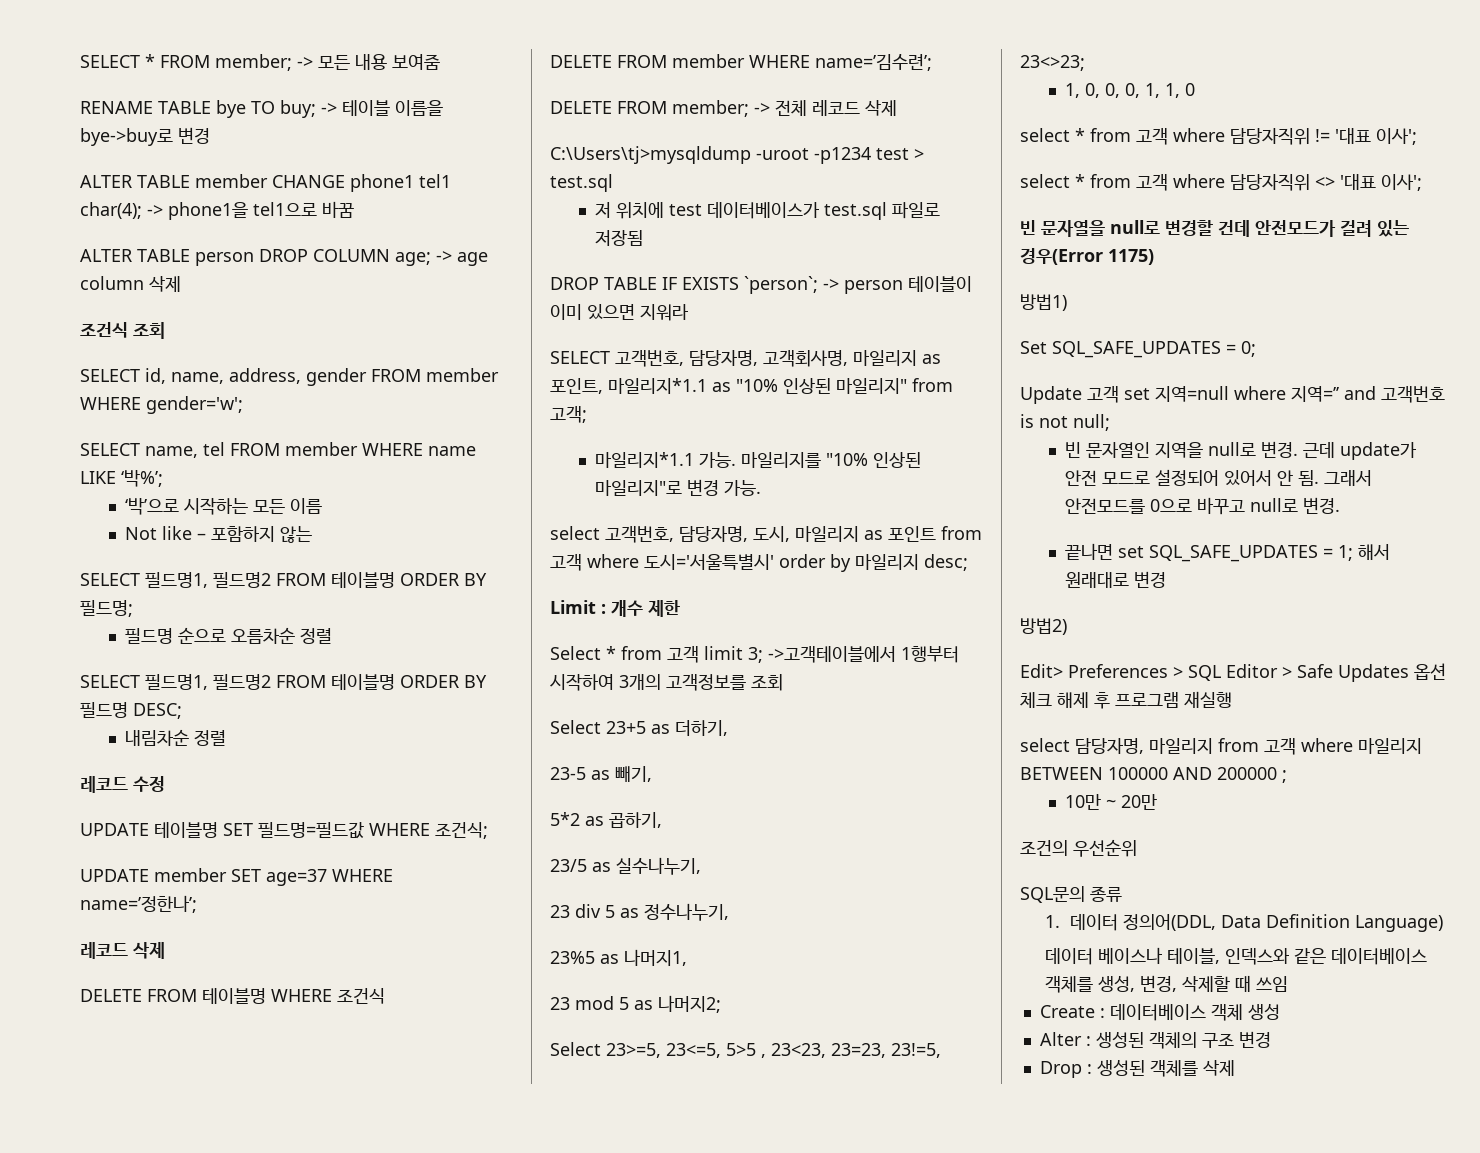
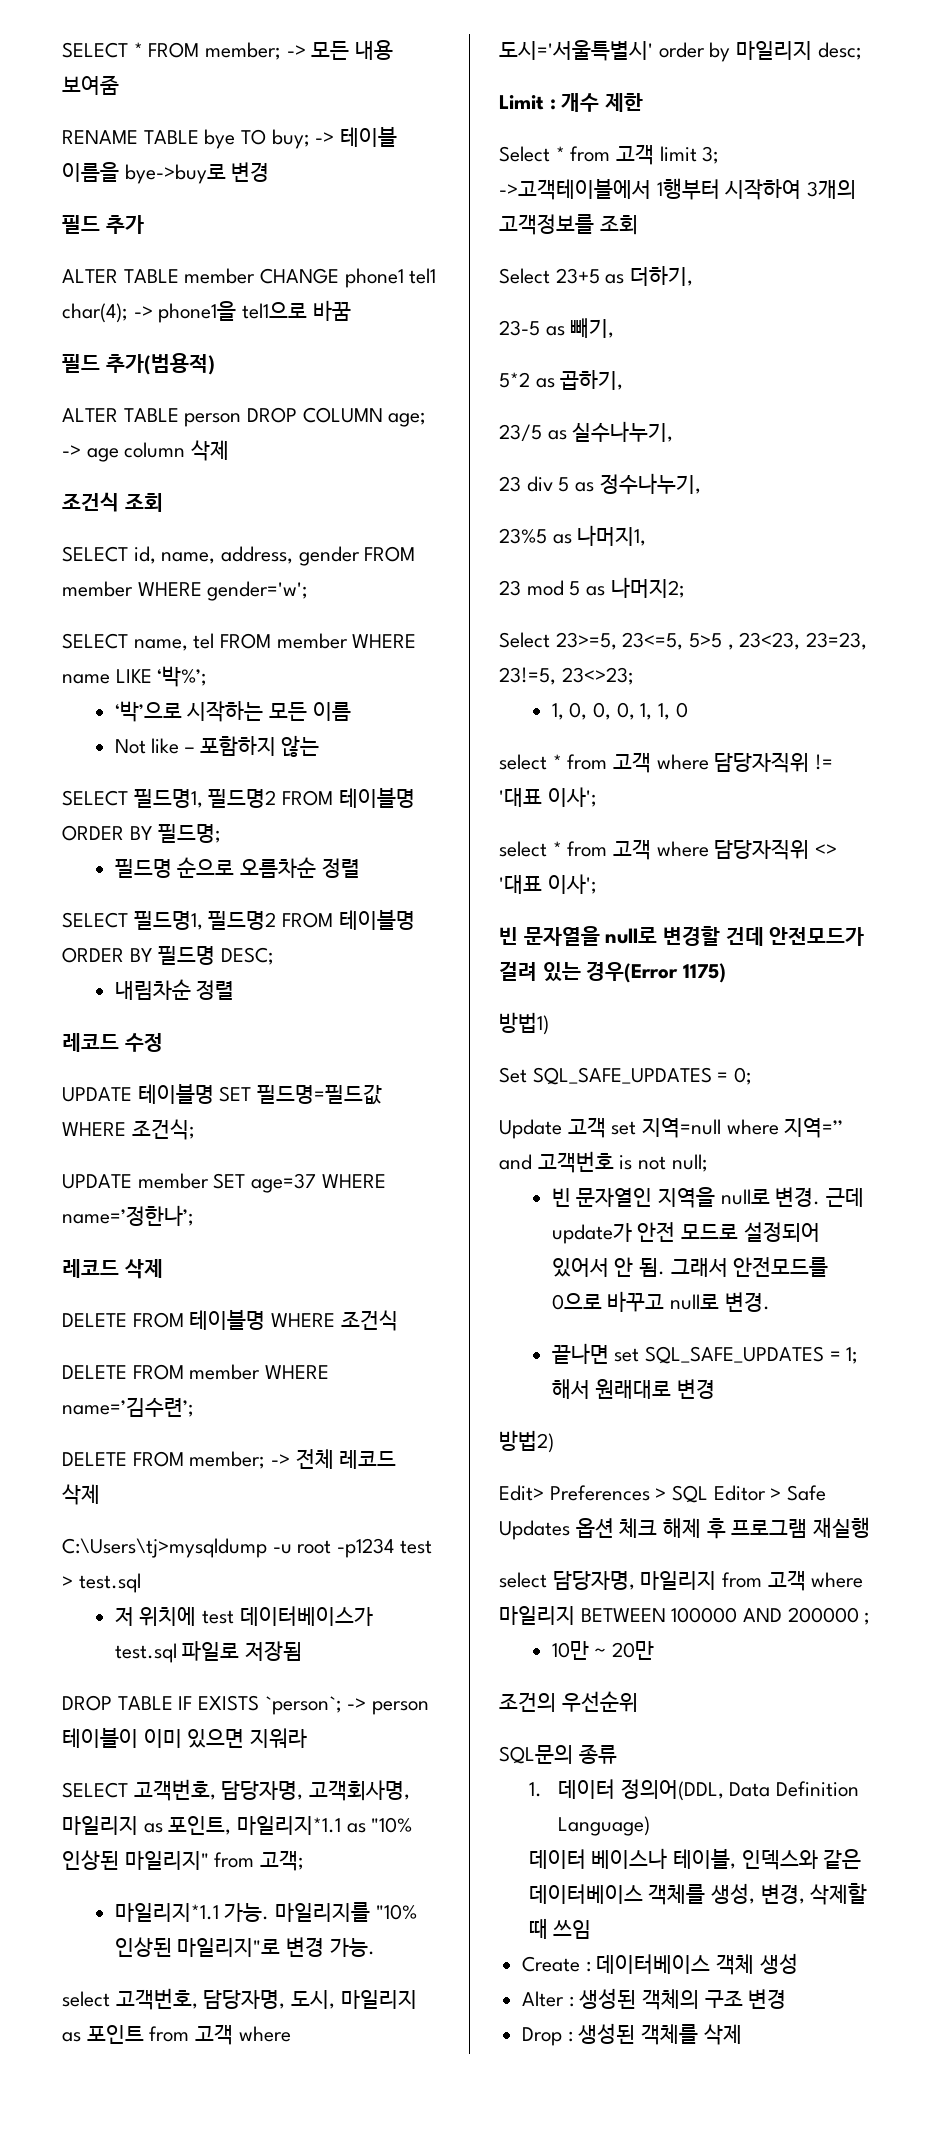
(210, 135) none -> [62,215,144,234] // 필드 추가
(354, 209) none -> [62,353,215,375] // 필드 추가(범용적)
[756,148,809,160] -uroot -> [272,1540,332,1554] -u root

